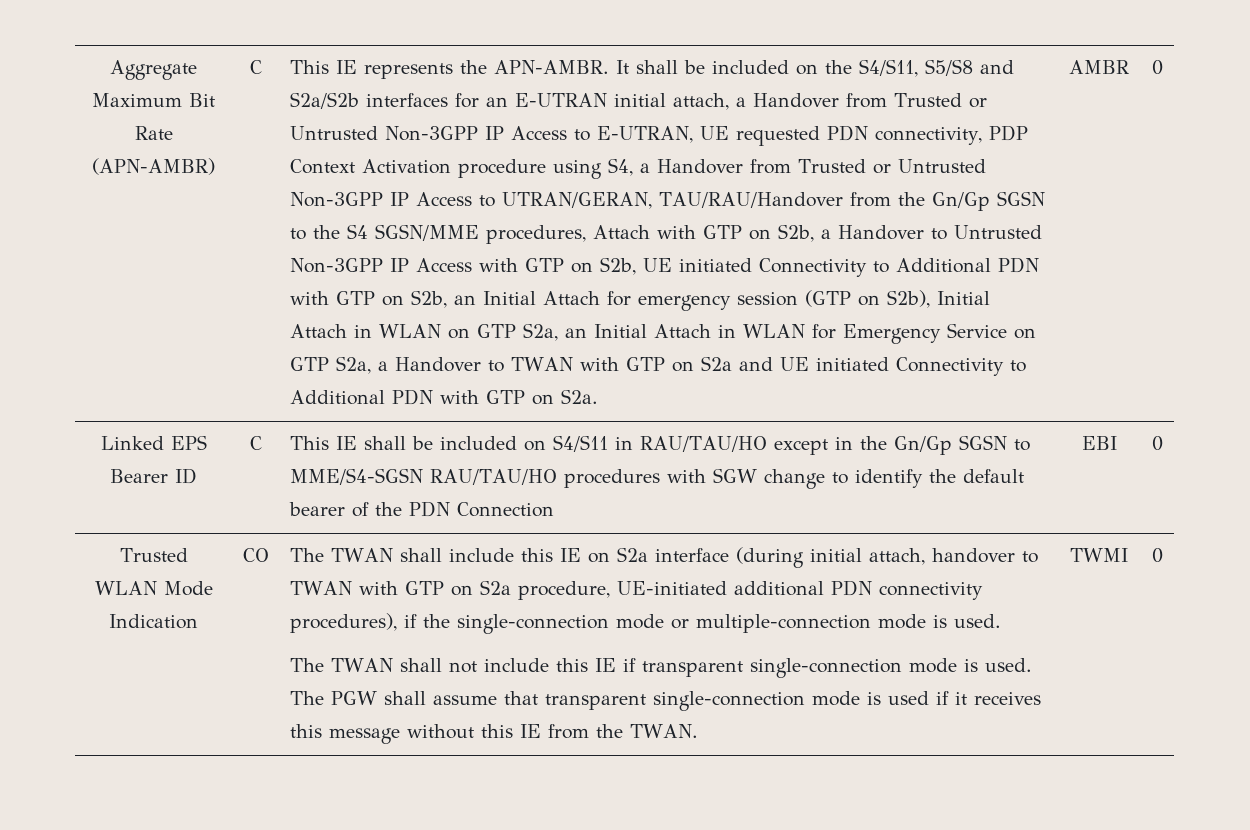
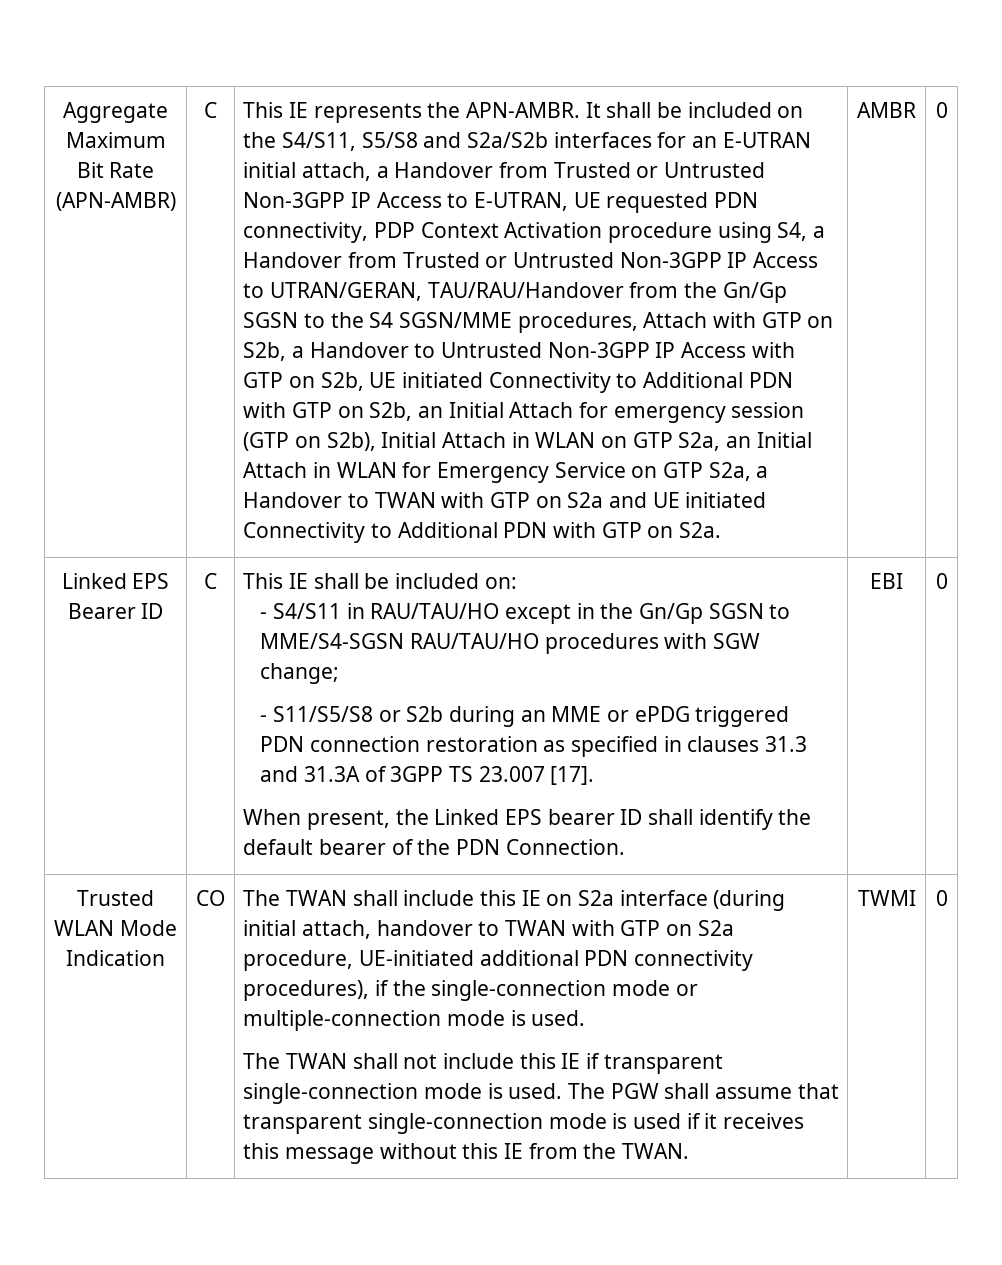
[523,440,546,451] on -> [484,577,517,589] [260,612,268,619] on: // -
[763,469,848,489] change to -> [260,663,340,684] [260,706,790,727] [260,736,808,757] [260,766,595,785] [243,809,693,830] change; // - S11/S5/S8 or S2b during an MME or ePDG triggered PDN connection restoration as specified in clauses 31.3 and 31.3A of 3GPP TS 23.007 [17]. // When present, the Linked EPS bearer ID shall
[456,502,554,517] Connection -> [505,839,625,855] Connection.

